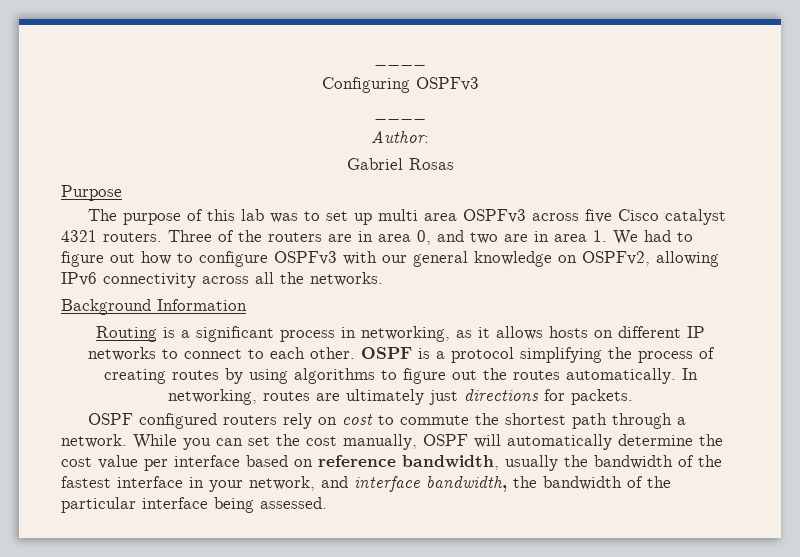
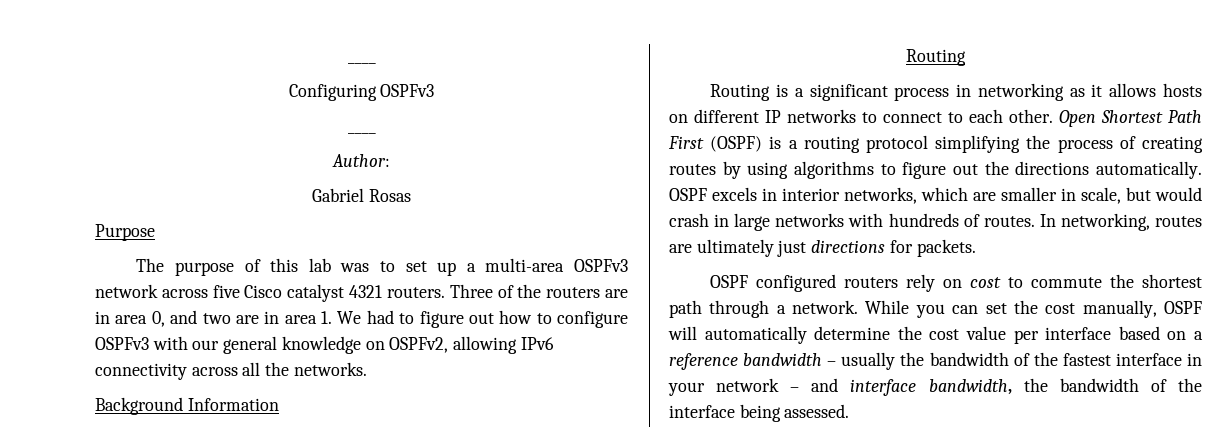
[378,209,527,223] multi area OSPFv3 -> [466,258,629,272] [95,284,158,298] a multi-area OSPFv3 network
(157, 334) none -> [710,84,771,101] // Routing
[360,326,450,342] networking, -> [977,83,1064,101] networking
[360,347,445,359] OSPF is a -> [1059,110,1202,127] [668,136,860,153] Open Shortest Path First (OSPF) is a routing
[512,368,676,384] routes automatically. -> [1015,161,1202,179] [669,187,1202,204] [669,213,1035,231] directions automatically. OSPF excels in interior networks, which are smaller in scale, but would crash in large networks with hundreds of routes.
[318,455,499,470] reference bandwidth, -> [1194,331,1203,340] [669,353,837,370] a reference bandwidth –
[249,476,315,491] network, -> [716,378,800,392] network –
[61,497,136,513] particular -> (1202, 385) none

